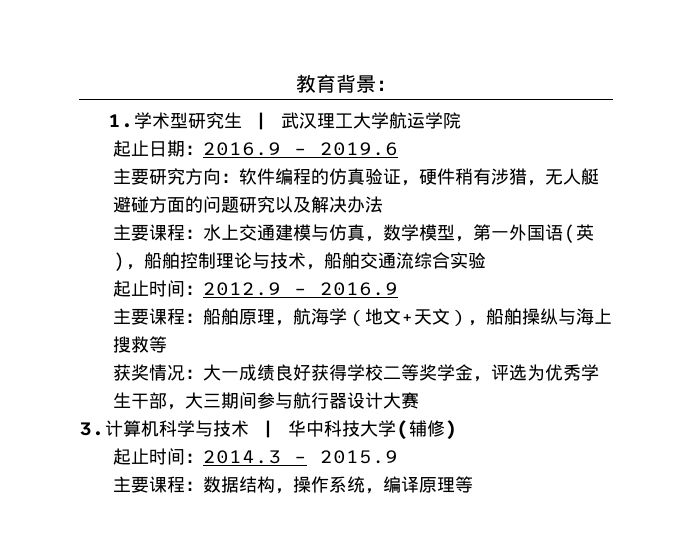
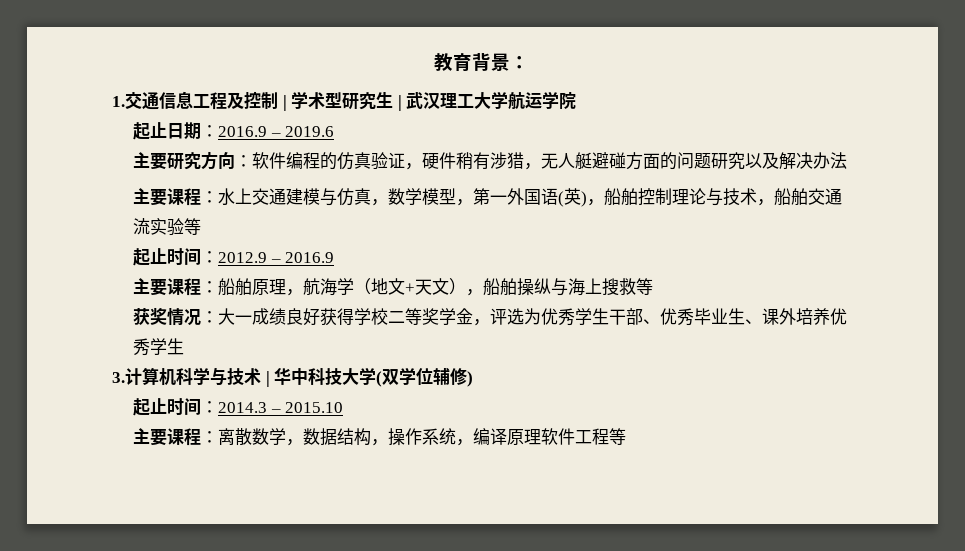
(134, 121) none -> [125,91,287,111] 交通信息工程及控制 |
[414,252,451,269] 综合 -> (151, 226) none
(487, 260) none -> [184,218,202,235] 等
[167,392,420,410] ，大三期间参与航行器设计大赛 -> [643,308,848,326] [133,338,185,356] 、优秀毕业生、课外培养优秀学生
(409, 429) none -> [382,367,434,385] 双学位
[320,450,399,464] [113,476,204,493] 2015.9 // 主要课程： -> [285,402,344,413] [133,428,304,446] 2015.10 // 主要课程：离散数学，
(456, 485) none -> [541,428,610,445] 软件工程

